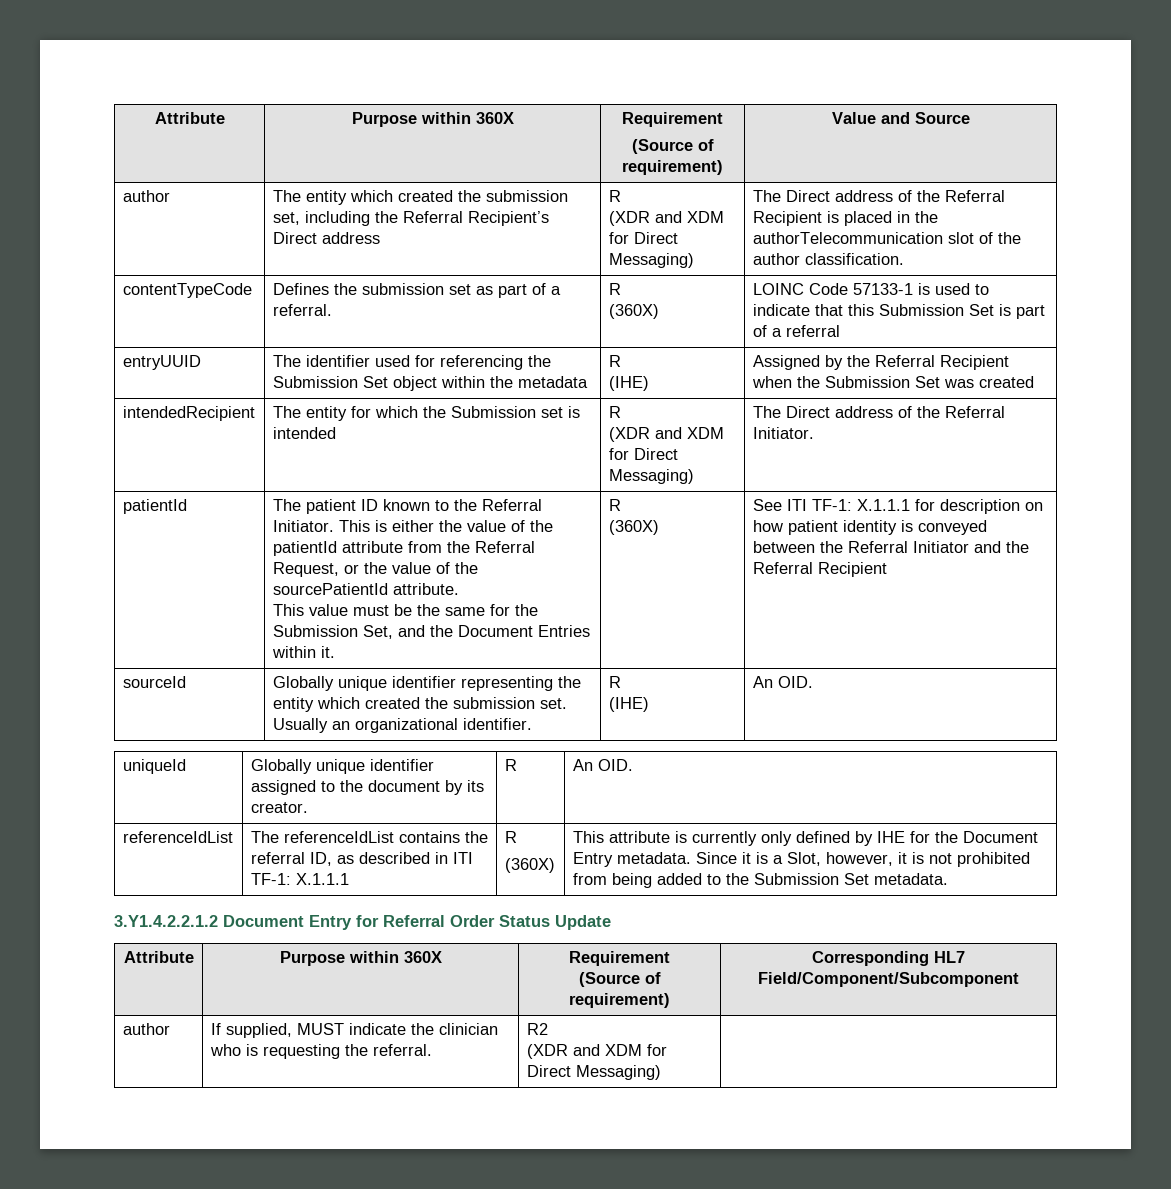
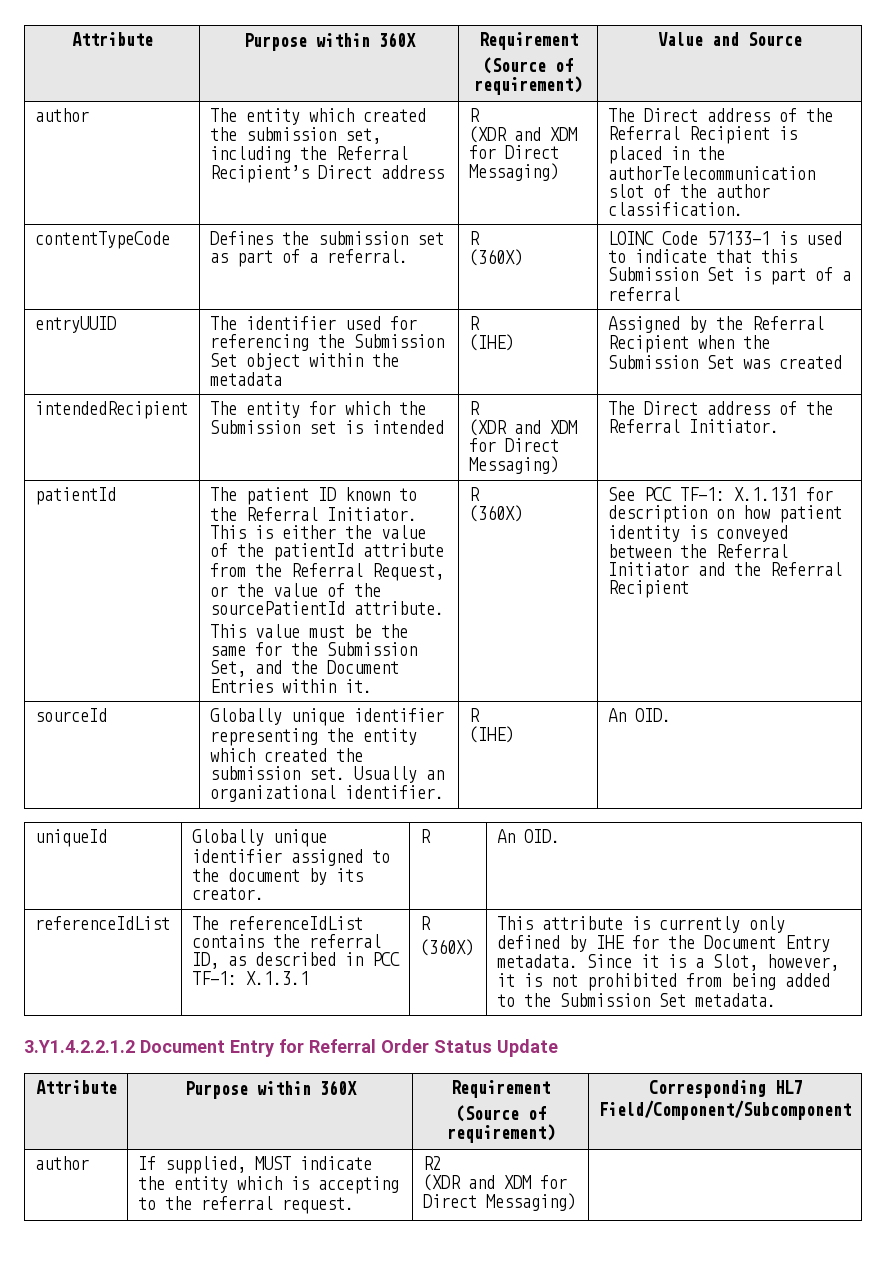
[786,499,910,511] ITI TF-1: X.1.1.1 -> [643,487,797,501] PCC TF-1: X.1.131
[452,852,473,864] [250,873,349,885] ITI TF-1: X.1.1.1 -> [371,952,400,966] [191,971,309,985] PCC TF-1: X.1.3.1
[438,1023,498,1035] [209,1044,432,1059] clinician who is requesting the referral. -> [173,1176,399,1194] [137,1196,354,1214] entity which is accepting to the referral request.

